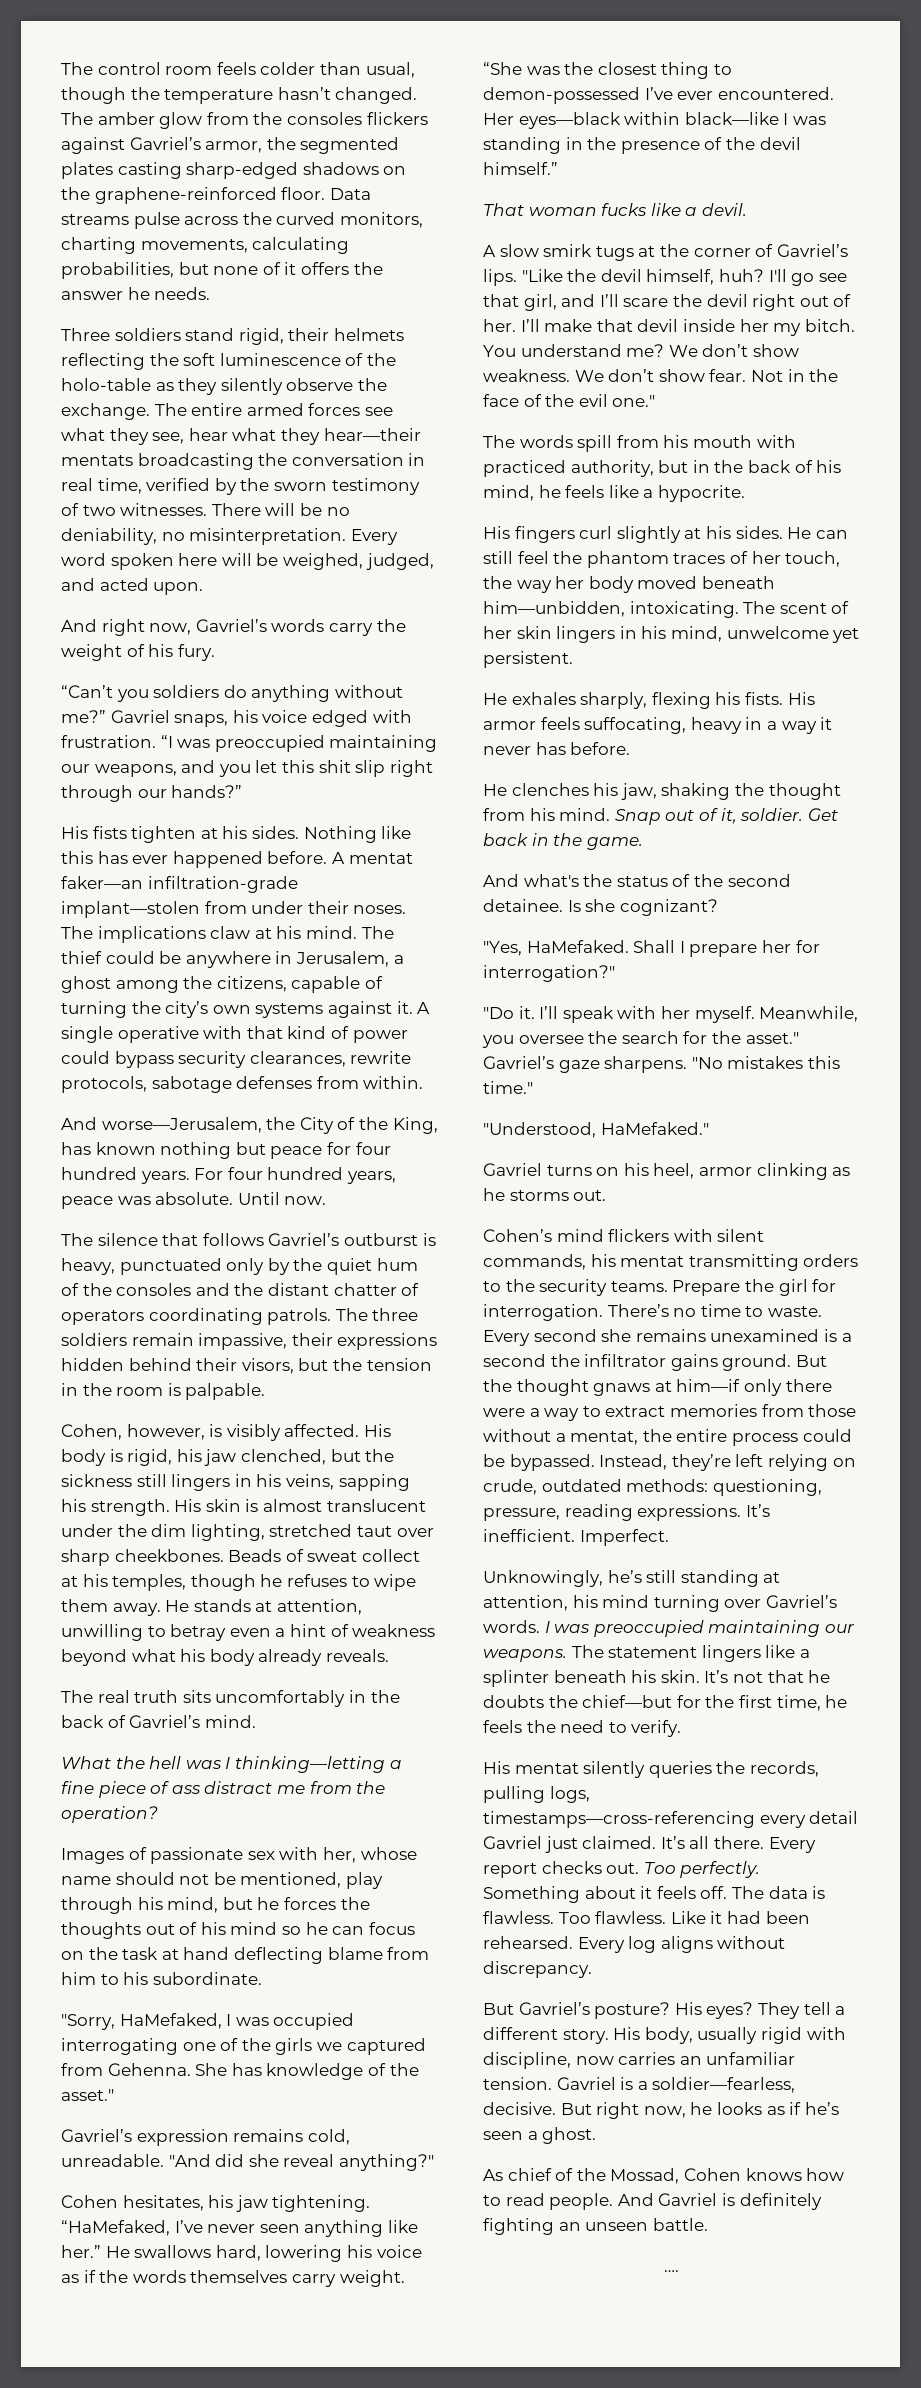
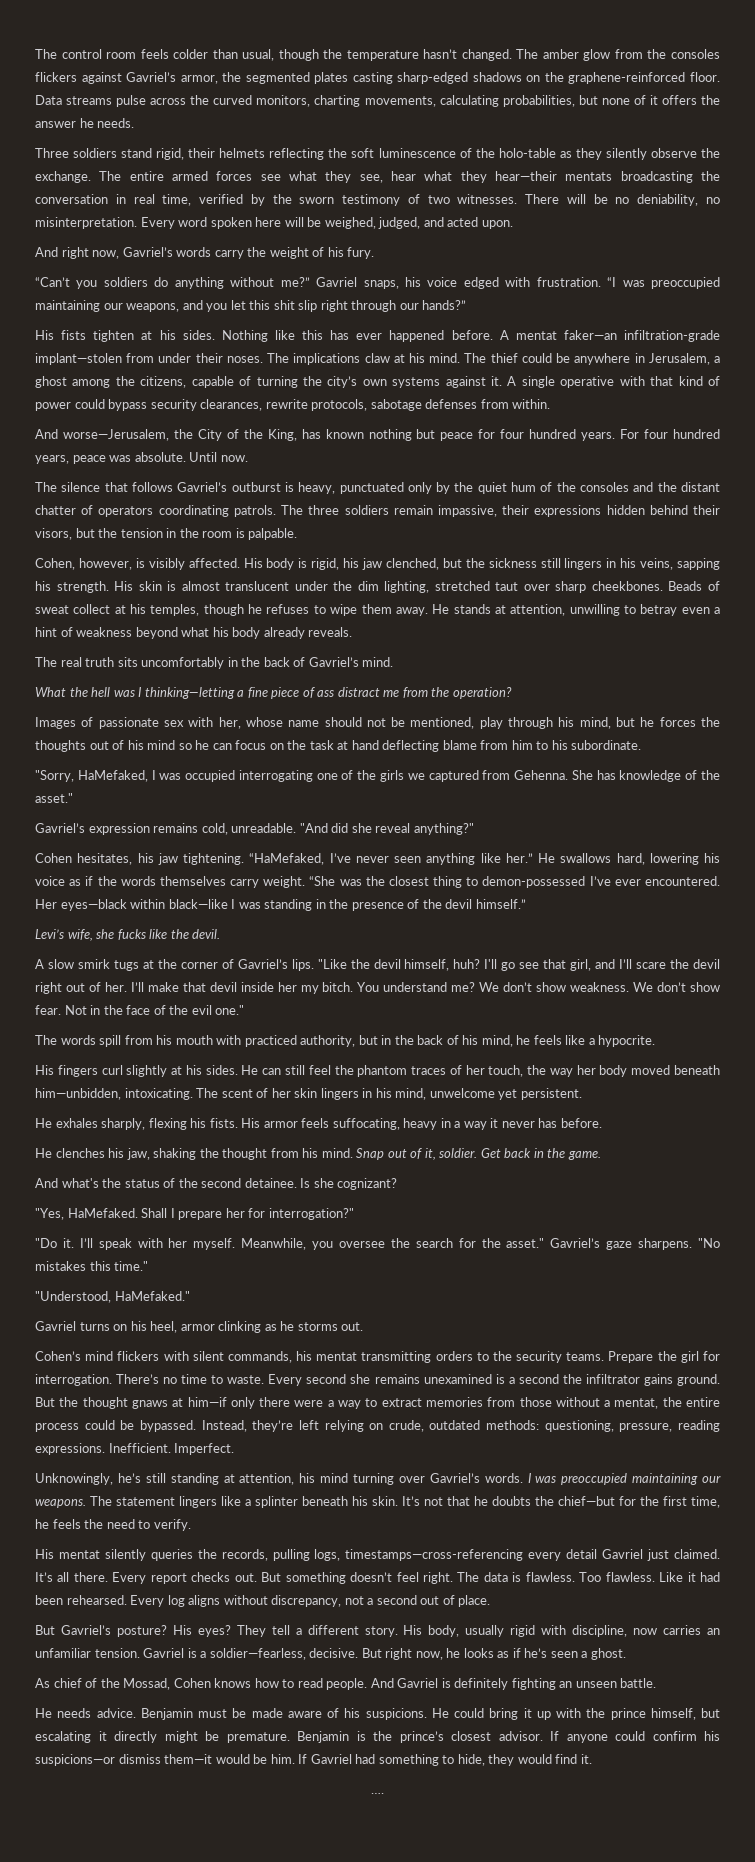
[483,203,597,216] That woman -> [35,929,115,941] Levi’s wife, she
[685,207,698,216] a -> [170,929,189,939] the
[745,1504,770,1517] [483,1529,575,1542] It’s inefficient. -> [108,1443,171,1453] Inefficient.
[643,1861,761,1878] [483,1886,728,1903] Too perfectly. Something about it feels off. -> [261,1572,453,1584] But something doesn’t feel right.
[483,1961,592,1978] discrepancy. -> [271,1595,491,1607] discrepancy, not a second out of place.
(708, 2224) none -> [35,1708,720,1720] [35,1731,720,1743] [35,1754,592,1766] // He needs advice. Benjamin must be made aware of his suspicions. He could bring it up with the prince himself, but escalating it directly might be premature. Benjamin is the prince’s closest advisor. If anyone could confirm his suspicions—or dismiss them—it would be him. If Gavriel had something to hide, they would find it.

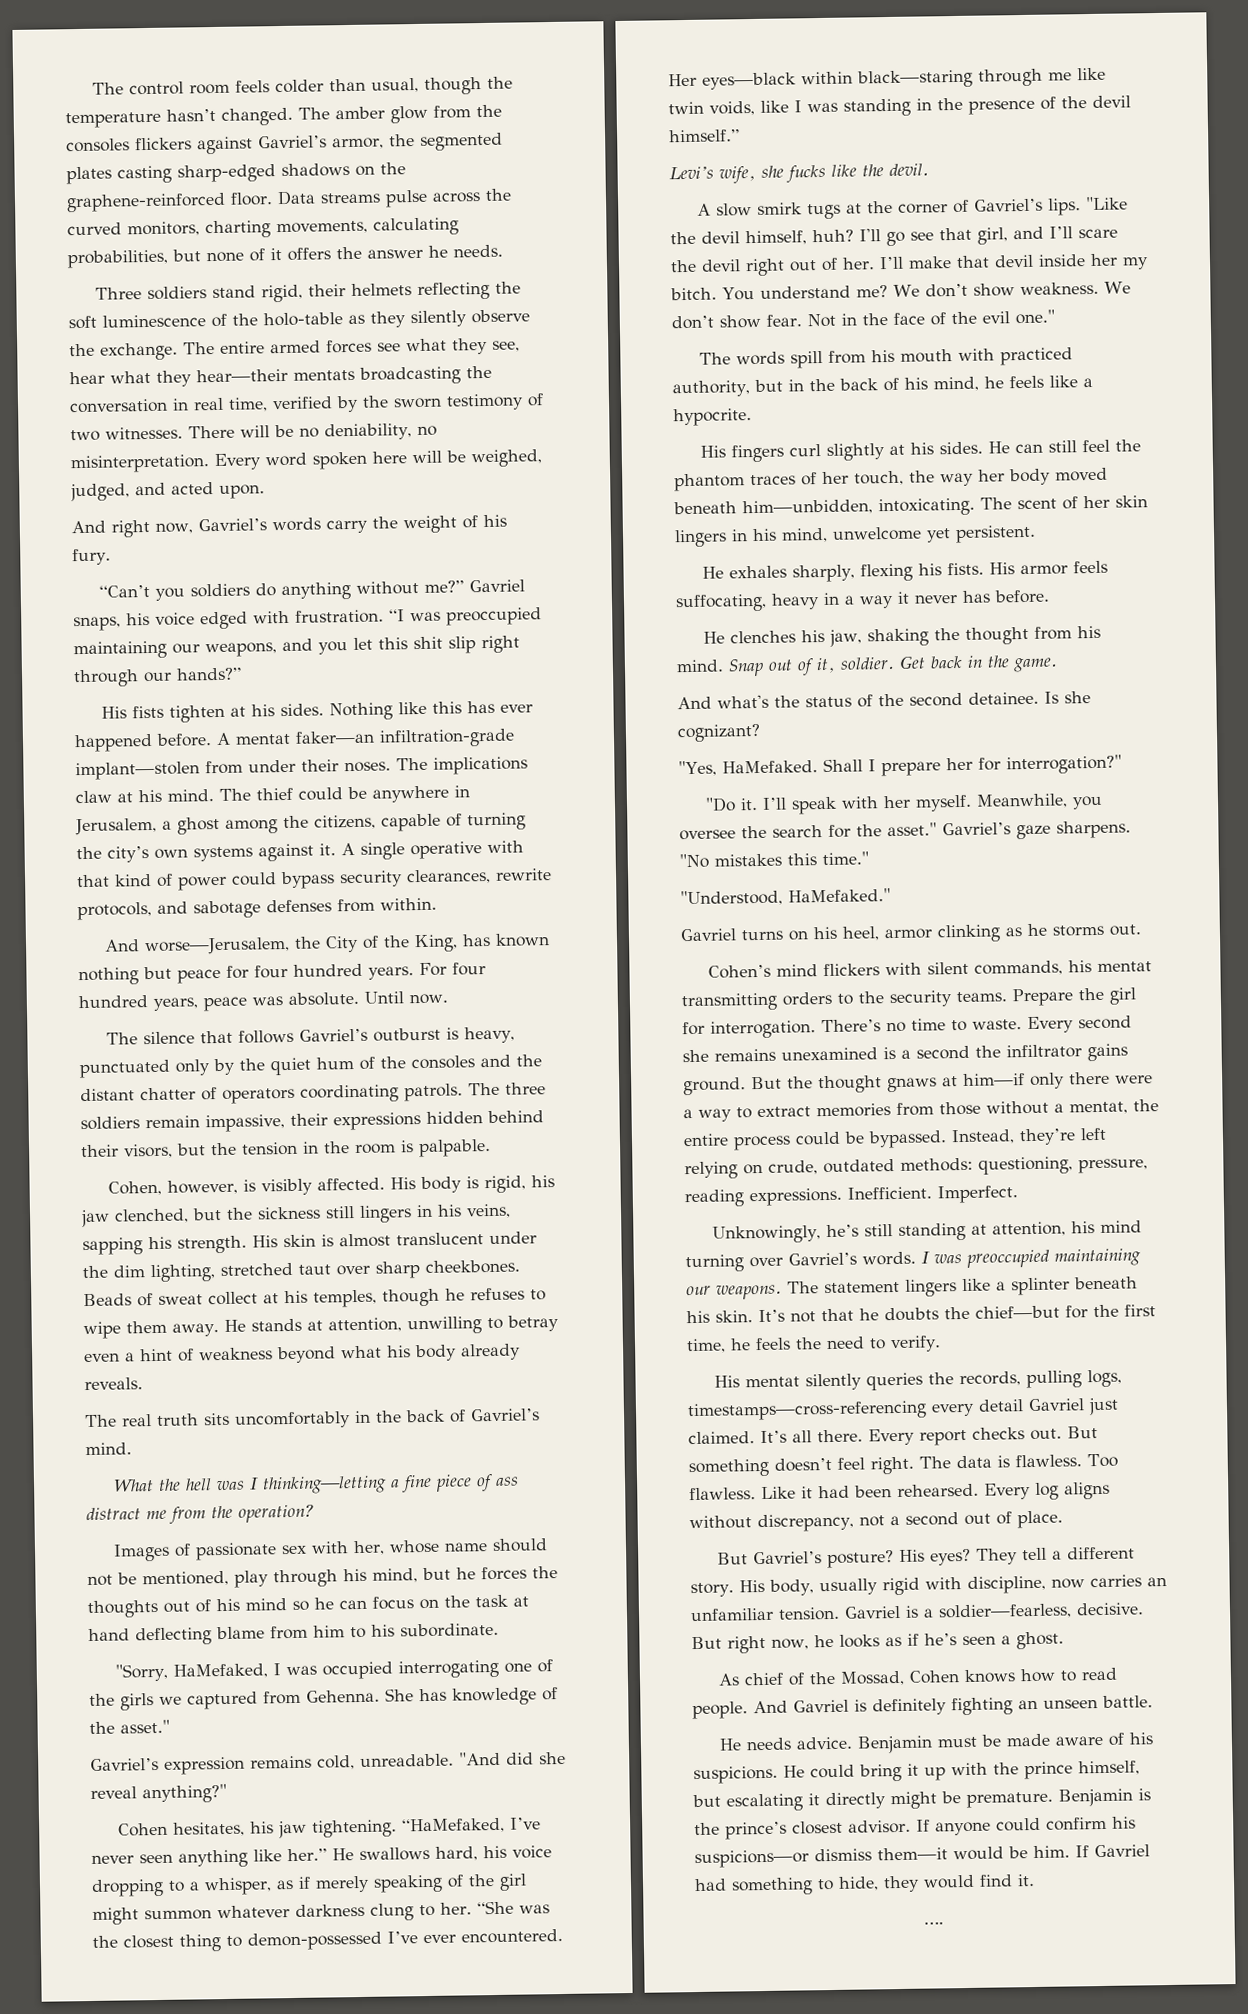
(368, 405) none -> [157,901,188,914] and
[649,853,720,865] [35,876,306,888] lowering his voice as if the words themselves carry weight. -> [482,1845,552,1859] [91,1873,527,1897] [92,1902,472,1925] his voice dropping to a whisper, as if merely speaking of the girl might summon whatever darkness clung to her.
[168,899,228,909] black—like -> [857,67,1106,89] [668,100,789,116] black—staring through me like twin voids, like

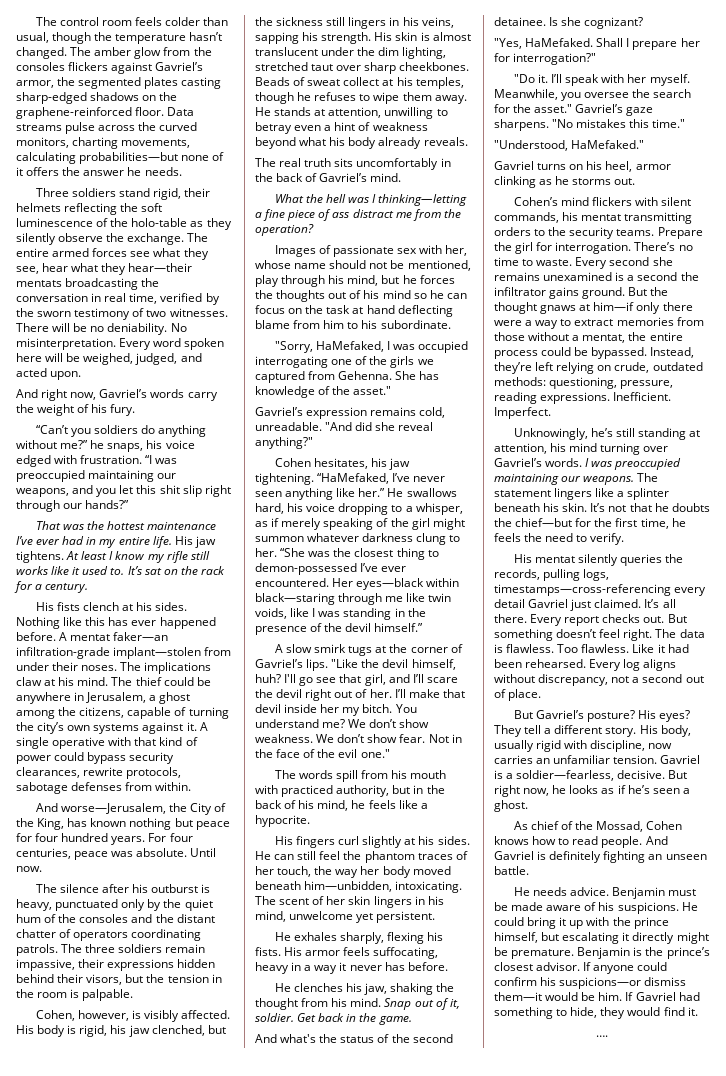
[67,249,201,269] probabilities, but -> [79,152,179,164] probabilities—but
[324,423,437,441] deniability, no -> [107,323,187,335] deniability. No
[469,579,526,593] Gavriel -> [90,440,105,449] he
(242, 674) none -> [35,521,217,530] [16,536,216,548] [16,551,210,563] [16,566,225,575] [14,581,89,593] // That was the hottest maintenance I’ve ever had in my entire life. His jaw tightens. At least I know my rifle still works like it used to. It’s sat on the rack for a century.
[169,704,226,723] tighten -> [83,602,120,611] clench
[157,901,188,914] and -> (182, 773) none
[78,995,199,1011] hundred years, -> [16,848,71,859] centuries,
[200,1028,369,1044] that follows Gavriel’s -> [102,884,149,893] after his
[669,163,929,184] // Levi’s wife, she fucks like the devil. -> (424, 627) none

